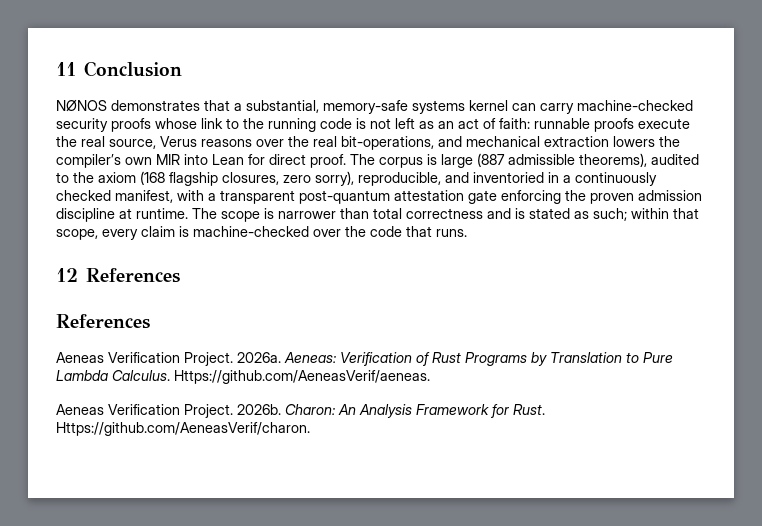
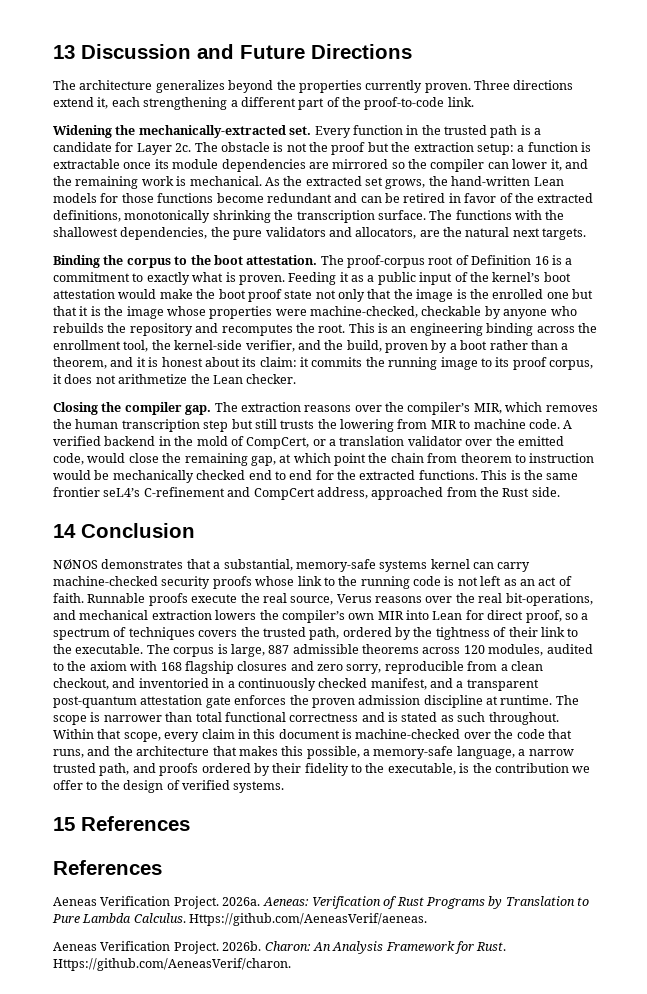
[56,62,76,76] 11 -> [53,44,412,59] [53,80,574,93] [53,97,474,110] [53,125,542,138] [53,142,591,155] [53,159,588,172] [53,176,564,189] [53,193,594,203] [53,210,565,223] [53,227,587,240] [53,255,573,268] [53,272,571,285] [53,289,593,302] [53,306,577,319] [53,323,597,336] [53,340,569,353] [53,357,593,370] [53,374,297,384] [53,402,598,415] [53,419,573,432] [53,436,564,449] [53,453,595,466] [53,470,579,483] [53,487,560,500] [53,524,76,538] 13 Discussion and Future Directions // The architecture generalizes beyond the properties currently proven. Three directions extend it, each strengthening a different part of the proof-to-code link. // Widening the mechanically-extracted set. Every function in the trusted path is a candidate for Layer 2c. The obstacle is not the proof but the extraction setup: a function is extractable once its module dependencies are mirrored so the compiler can lower it, and the remaining work is mechanical. As the extracted set grows, the hand-written Lean models for those functions become redundant and can be retired in favor of the extracted definitions, monotonically shrinking the transcription surface. The functions with the shallowest dependencies, the pure validators and allocators, are the natural next targets. // Binding the corpus to the boot attestation. The proof-corpus root of Definition 16 is a commitment to exactly what is proven. Feeding it as a public input of the kernel’s boot attestation would make the boot proof state not only that the image is the enrolled one but that it is the image whose properties were machine-checked, checkable by anyone who rebuilds the repository and recomputes the root. This is an engineering binding across the enrollment tool, the kernel-side verifier, and the build, proven by a boot rather than a theorem, and it is honest about its claim: it commits the running image to its proof corpus, it does not arithmetize the Lean checker. // Closing the compiler gap. The extraction reasons over the compiler’s MIR, which removes the human transcription step but still trusts the lowering from MIR to machine code. A verified backend in the mold of CompCert, or a translation validator over the emitted code, would close the remaining gap, at which point the chain from theorem to instruction would be mechanically checked end to end for the extracted functions. This is the same frontier seL4’s C-refinement and CompCert address, approached from the Rust side. // 14
[499,118,590,129] faith: runnable -> [53,593,146,603] faith. Runnable
[310,153,699,168] [56,171,441,186] proof. The corpus is large (887 admissible theorems), audited to the axiom (168 flagship closures, zero sorry), reproducible, -> [525,610,589,623] [53,627,579,640] [53,644,593,657] [53,661,543,674] [53,678,109,690] proof, so a spectrum of techniques covers the trusted path, ordered by the tightness of their link to the executable. The corpus is large, 887 admissible theorems across 120 modules, audited to the axiom with 168 flagship closures and zero sorry, reproducible from a clean checkout,
[177,190,204,201] with -> [430,678,453,688] and
[501,190,561,204] enforcing -> [234,695,287,705] enforces
(402, 213) none -> [224,712,286,722] functional
[593,208,669,221] such; within -> [457,712,559,725] [53,729,94,739] such throughout. Within
(175, 231) none -> [237,729,340,739] in this document
[436,229,467,237] [56,268,78,282] runs. // 12 -> [53,746,574,759] [53,763,591,776] [53,780,285,793] [53,817,75,831] runs, and the architecture that makes this possible, a memory-safe language, a narrow trusted path, and proofs ordered by their fidelity to the executable, is the contribution we offer to the design of verified systems. // 15

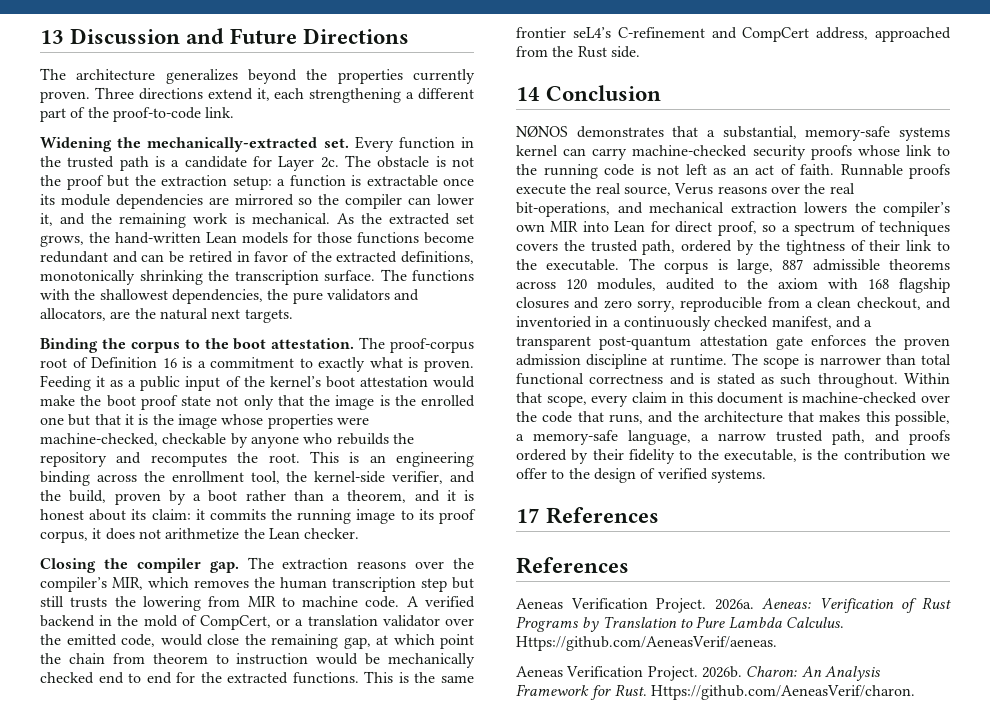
[53,817,75,831] 15 -> [516,508,540,523] 17

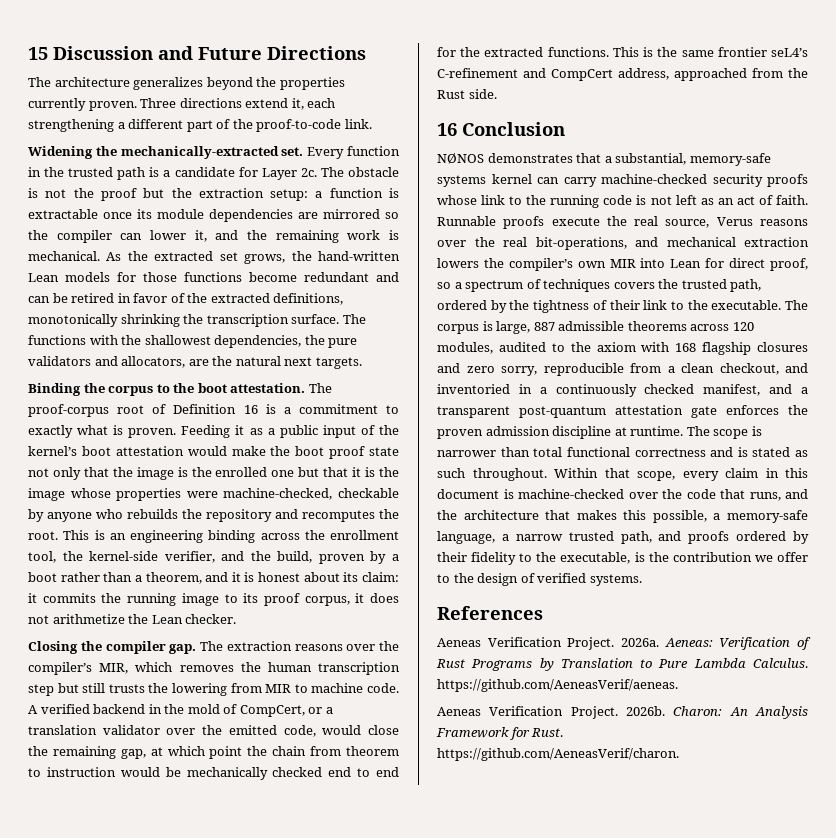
[40,30,64,44] 13 -> [28,47,48,60] 15
[516,87,540,101] 14 -> [437,123,457,136] 16
[516,507,660,524] // 17 References -> (642, 580) none
[516,636,777,651] Https://github.com/AeneasVerif/aeneas. -> [437,679,678,692] https://github.com/AeneasVerif/aeneas.
[650,685,915,700] Https://github.com/AeneasVerif/charon. -> [437,748,679,761] https://github.com/AeneasVerif/charon.

